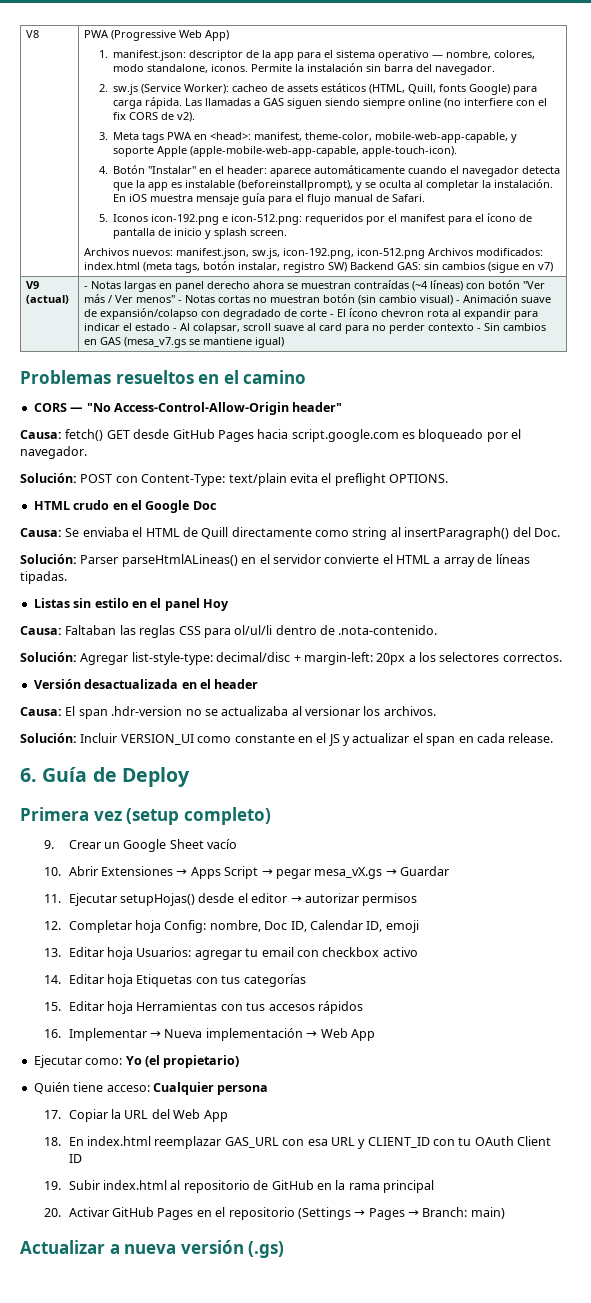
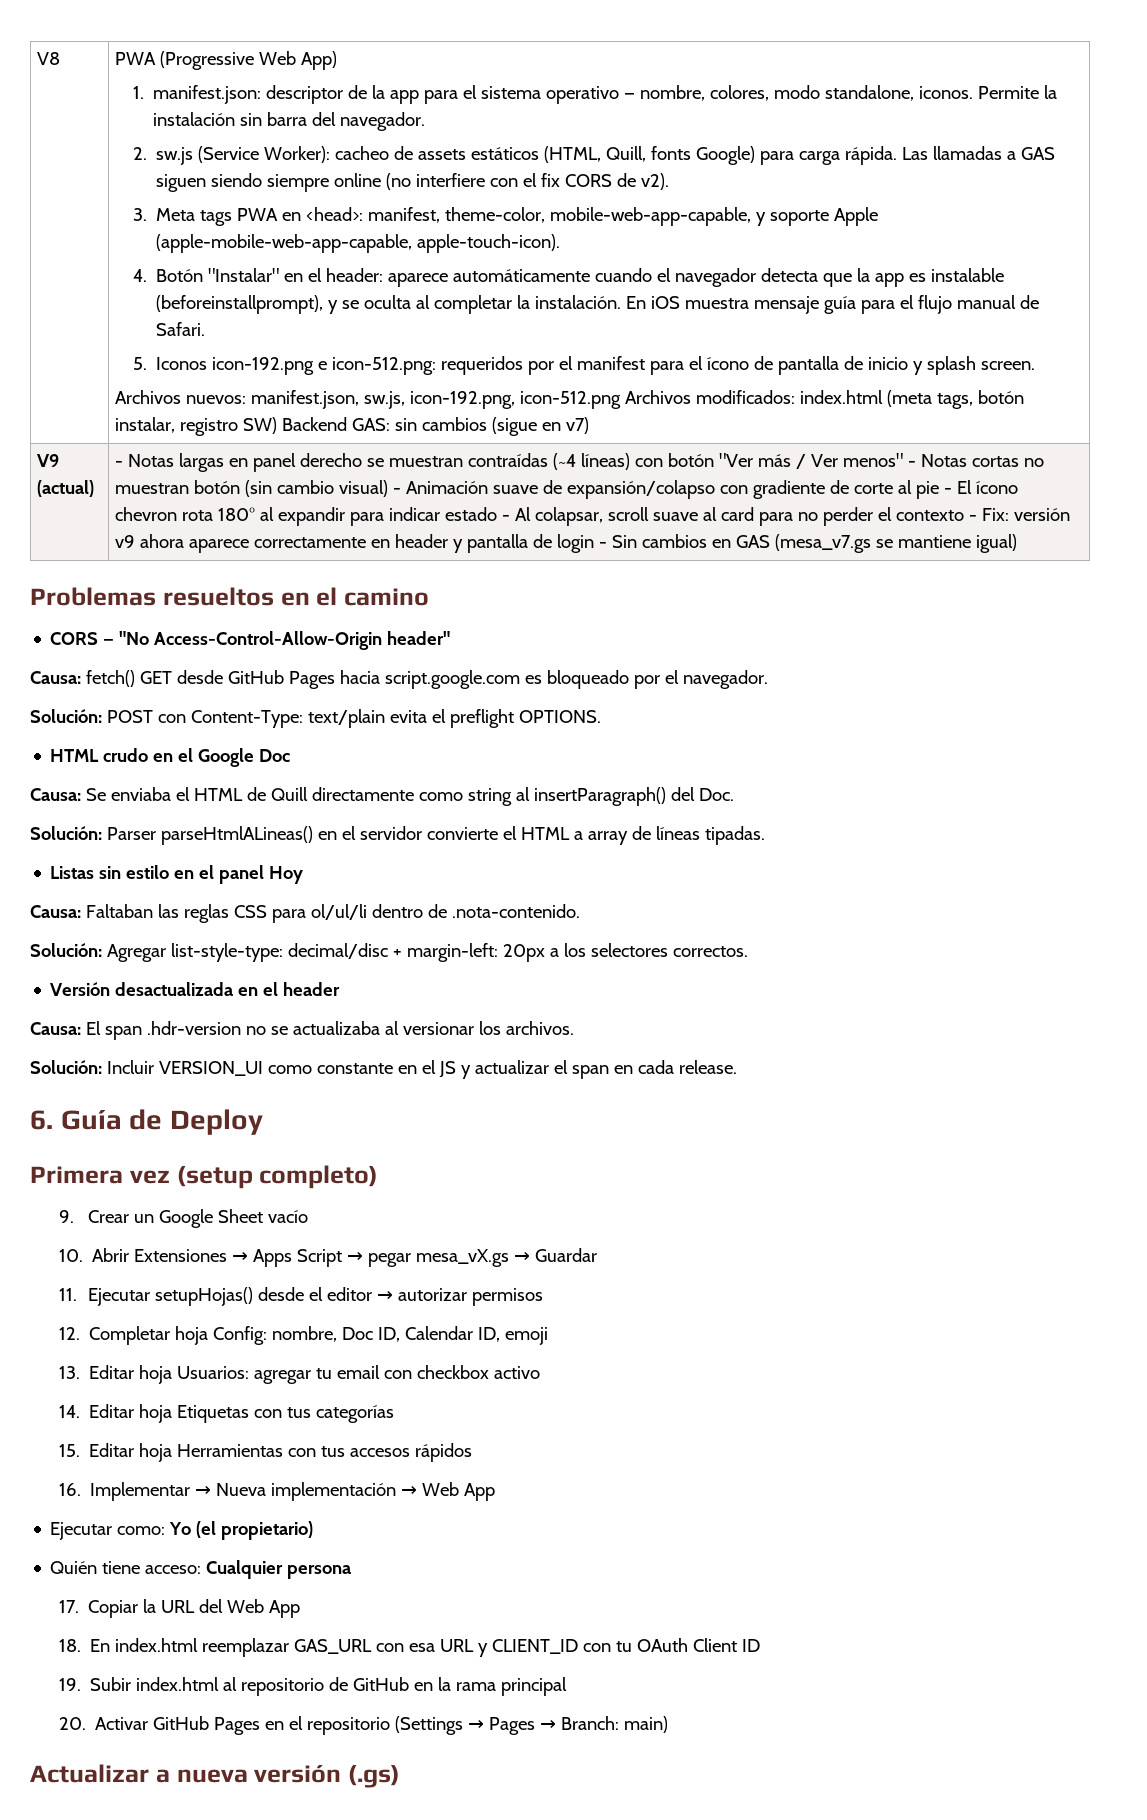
[252,281,284,289] ahora -> (363, 460) none
[222,309,281,320] degradado -> [753,480,826,499] gradiente
(327, 313) none -> [898,480,940,499] al pie
(449, 313) none -> [218,507,256,521] 180°
[122,323,132,331] el -> (441, 514) none
(425, 328) none -> [878,507,893,521] el
(481, 329) none -> [982,508,1071,521] [115,534,608,553] Fix: versión v9 ahora aparece correctamente en header y pantalla de login -

